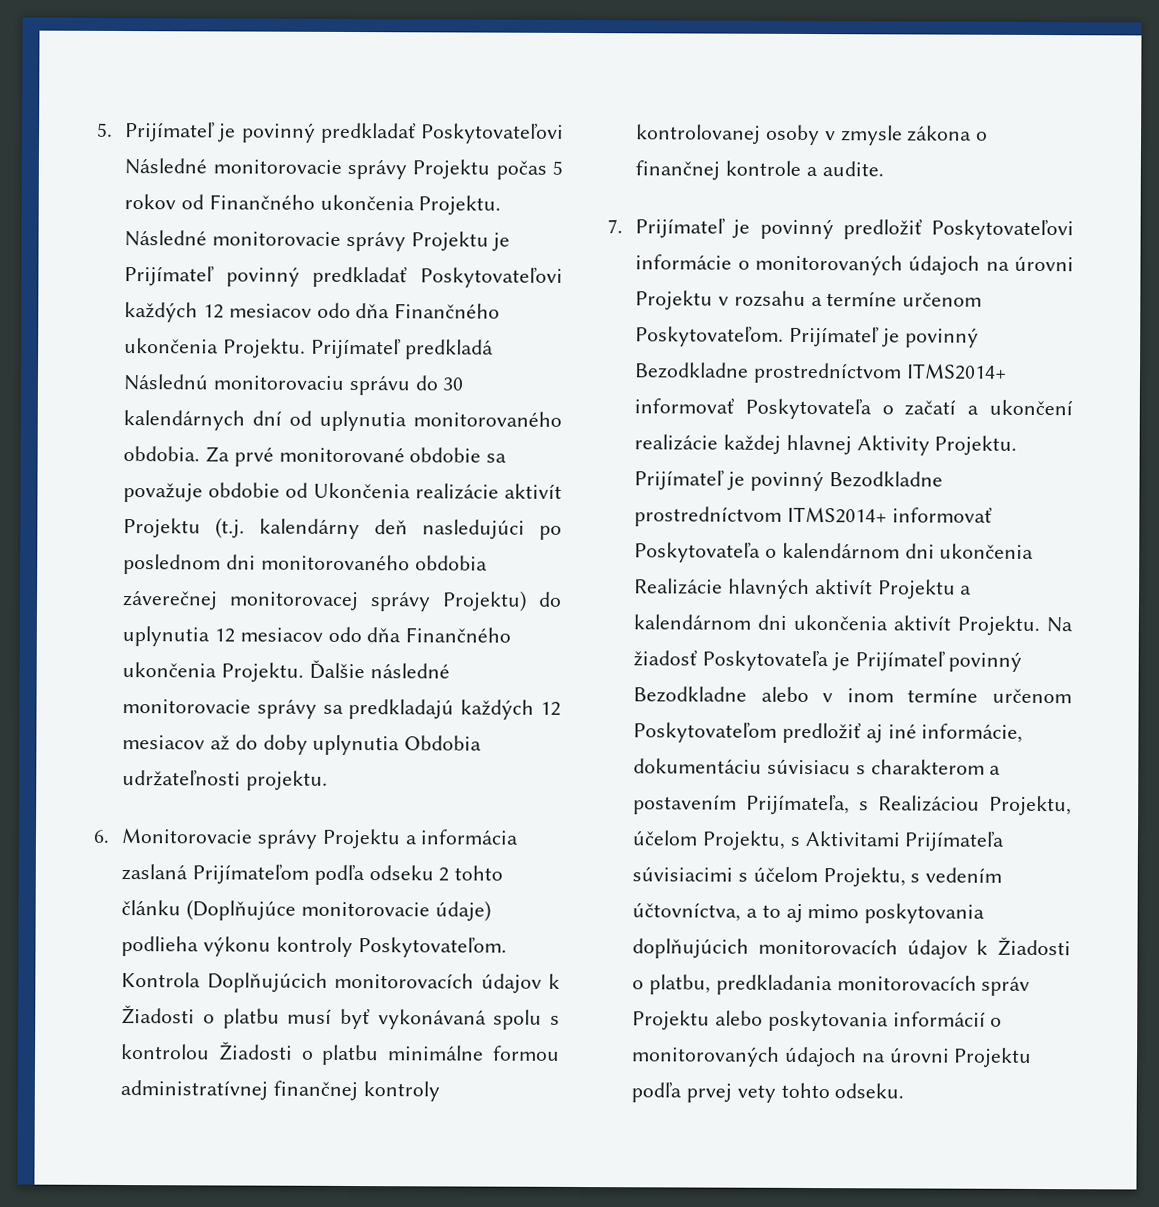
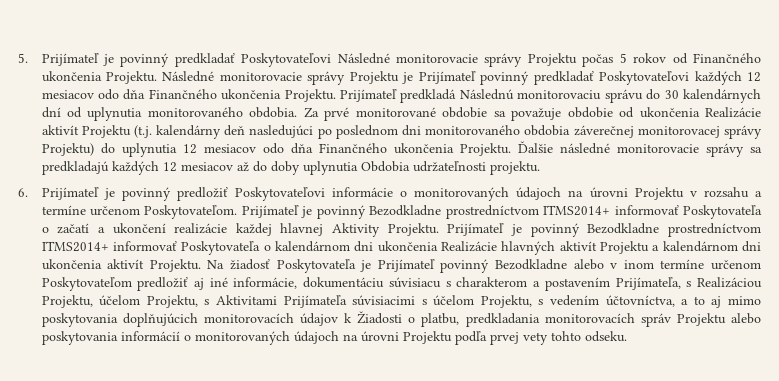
[313,482,500,500] Ukončenia realizácie -> [639,107,762,118] ukončenia Realizácie
[121,828,520,850] [121,864,504,886] [121,899,491,922] [121,936,507,958] [121,972,560,994] [121,1005,560,1030] [121,1041,560,1066] [120,1080,440,1102] [636,124,989,146] [635,160,884,181] [607,219,623,234] Monitorovacie správy Projektu a informácia zaslaná Prijímateľom podľa odseku 2 tohto článku (Doplňujúce monitorovacie údaje) podlieha výkonu kontroly Poskytovateľom. Kontrola Doplňujúcich monitorovacích údajov k Žiadosti o platbu musí byť vykonávaná spolu s kontrolou Žiadosti o platbu minimálne formou administratívnej finančnej kontroly kontrolovanej osoby v zmysle zákona o finančnej kontrole a audite. // 7. -> (28, 192) none

